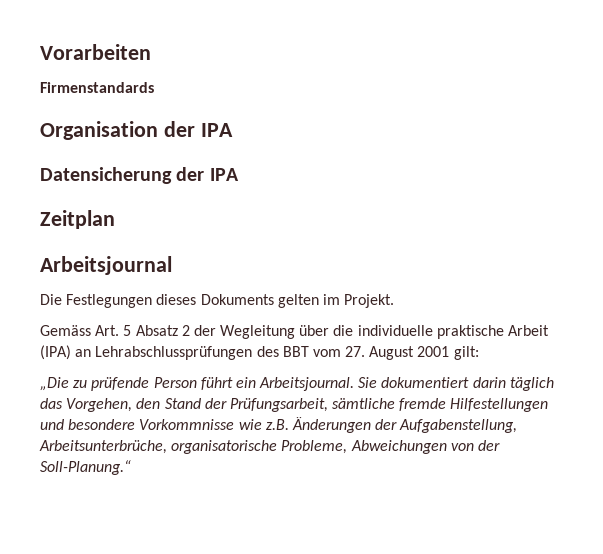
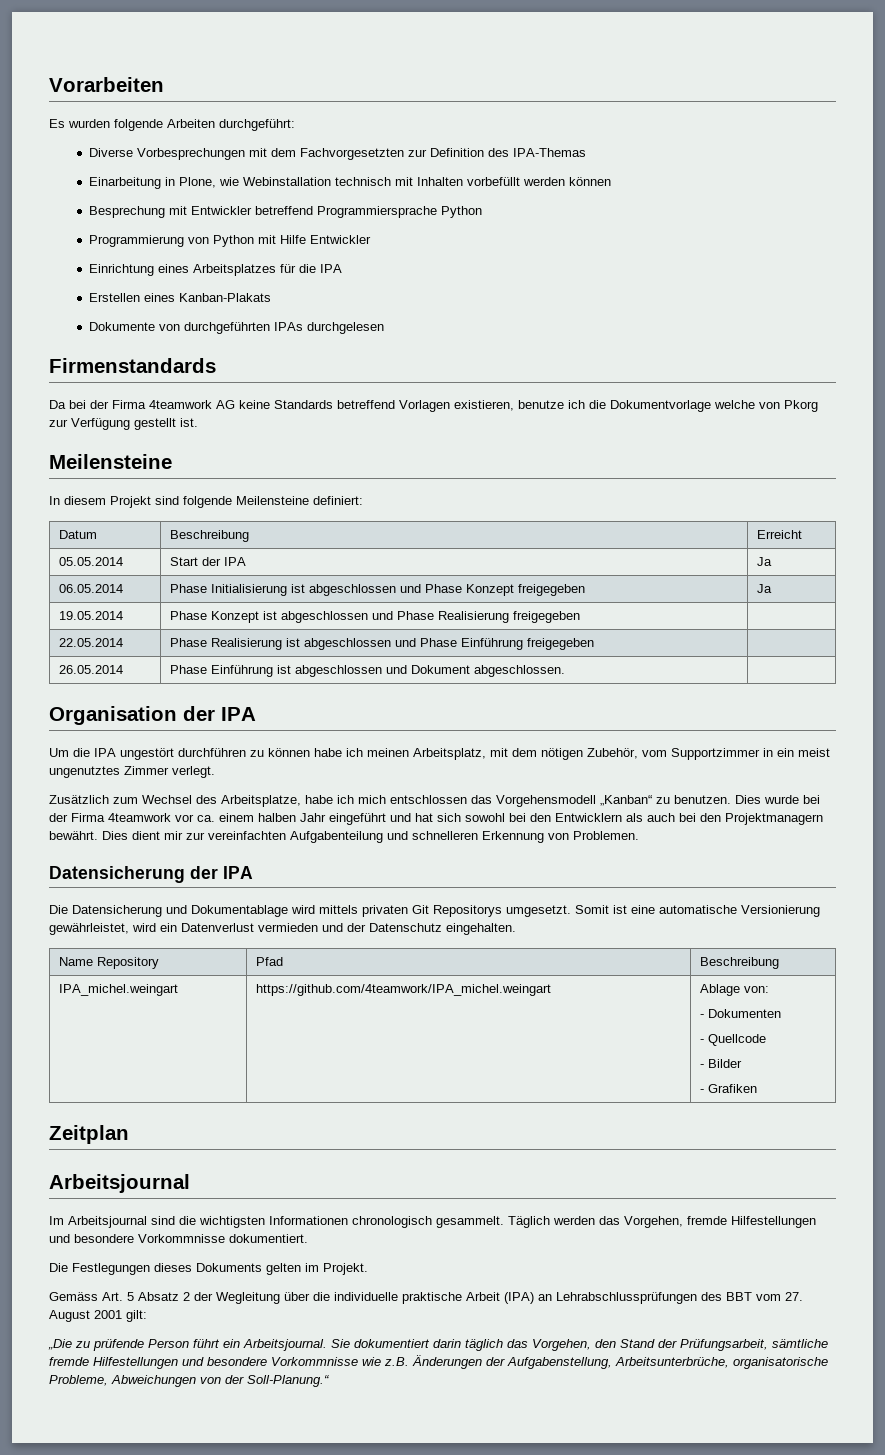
[40,82,154,93] [40,121,233,140] [40,167,239,184] [40,210,115,229] [40,256,172,275] Firmenstandards // Organisation der IPA // Datensicherung der IPA // Zeitplan // Arbeitsjournal -> [49,119,295,131] [88,148,586,160] [88,177,611,189] [88,206,482,218] [88,235,371,247] [88,264,342,276] [88,293,271,302] [88,322,384,334] [49,358,216,373] [49,400,818,412] [49,418,198,430] [49,454,172,469] [49,496,363,508] [59,530,98,539] [170,530,250,542] [757,530,803,539] [59,557,124,566] [170,557,247,566] [757,557,773,566] [59,584,124,593] [170,584,586,596] [757,584,773,593] [59,611,124,620] [170,611,581,623] [59,638,124,647] [170,638,595,650] [59,665,124,674] [170,665,566,677] [49,706,256,725] [49,748,830,760] [49,766,215,778] [49,795,820,807] [49,813,823,825] [49,831,639,843] [49,866,253,883] [49,905,820,917] [49,923,516,935] [59,957,160,969] [256,957,284,966] [700,957,780,969] [59,984,179,996] [256,984,552,996] [700,984,770,996] [700,1009,782,1018] [700,1034,767,1046] [700,1059,743,1068] [700,1084,758,1093] [49,1125,129,1144] [49,1174,190,1193] [49,1216,816,1228] [49,1234,308,1243] Es wurden folgende Arbeiten durchgeführt: // Diverse Vorbesprechungen mit dem Fachvorgesetzten zur Definition des IPA-Themas // Einarbeitung in Plone, wie Webinstallation technisch mit Inhalten vorbefüllt werden können // Besprechung mit Entwickler betreffend Programmiersprache Python // Programmierung von Python mit Hilfe Entwickler // Einrichtung eines Arbeitsplatzes für die IPA // Erstellen eines Kanban-Plakats // Dokumente von durchgeführten IPAs durchgelesen // Firmenstandards // Da bei der Firma 4teamwork AG keine Standards betreffend Vorlagen existieren, benutze ich die Dokumentvorlage welche von Pkorg zur Verfügung gestellt ist. // Meilensteine // In diesem Projekt sind folgende Meilensteine definiert: // Datum | Beschreibung | Erreicht // 05.05.2014 | Start der IPA | Ja // 06.05.2014 | Phase Initialisierung ist abgeschlossen und Phase Konzept freigegeben | Ja // 19.05.2014 | Phase Konzept ist abgeschlossen und Phase Realisierung freigegeben | // 22.05.2014 | Phase Realisierung ist abgeschlossen und Phase Einführung freigegeben | // 26.05.2014 | Phase Einführung ist abgeschlossen und Dokument abgeschlossen. | // Organisation der IPA // Um die IPA ungestört durchführen zu können habe ich meinen Arbeitsplatz, mit dem nötigen Zubehör, vom Supportzimmer in ein meist ungenutztes Zimmer verlegt. // Zusätzlich zum Wechsel des Arbeitsplatze, habe ich mich entschlossen das Vorgehensmodell „Kanban“ zu benutzen. Dies wurde bei der Firma 4teamwork vor ca. einem halben Jahr eingeführt und hat sich sowohl bei den Entwicklern als auch bei den Projektmanagern bewährt. Dies dient mir zur vereinfachten Aufgabenteilung und schnelleren Erkennung von Problemen. // Datensicherung der IPA // Die Datensicherung und Dokumentablage wird mittels privaten Git Repositorys umgesetzt. Somit ist eine automatische Versionierung gewährleistet, wird ein Datenverlust vermieden und der Datenschutz eingehalten. // Name Repository | Pfad | Beschreibung // IPA_michel.weingart | https://github.com/4teamwork/IPA_michel.weingart | Ablage von: // - Dokumenten // - Quellcode // - Bilder // - Grafiken // Zeitplan // Arbeitsjournal // Im Arbeitsjournal sind die wichtigsten Informationen chronologisch gesammelt. Täglich werden das Vorgehen, fremde Hilfestellungen und besondere Vorkommnisse dokumentiert.

